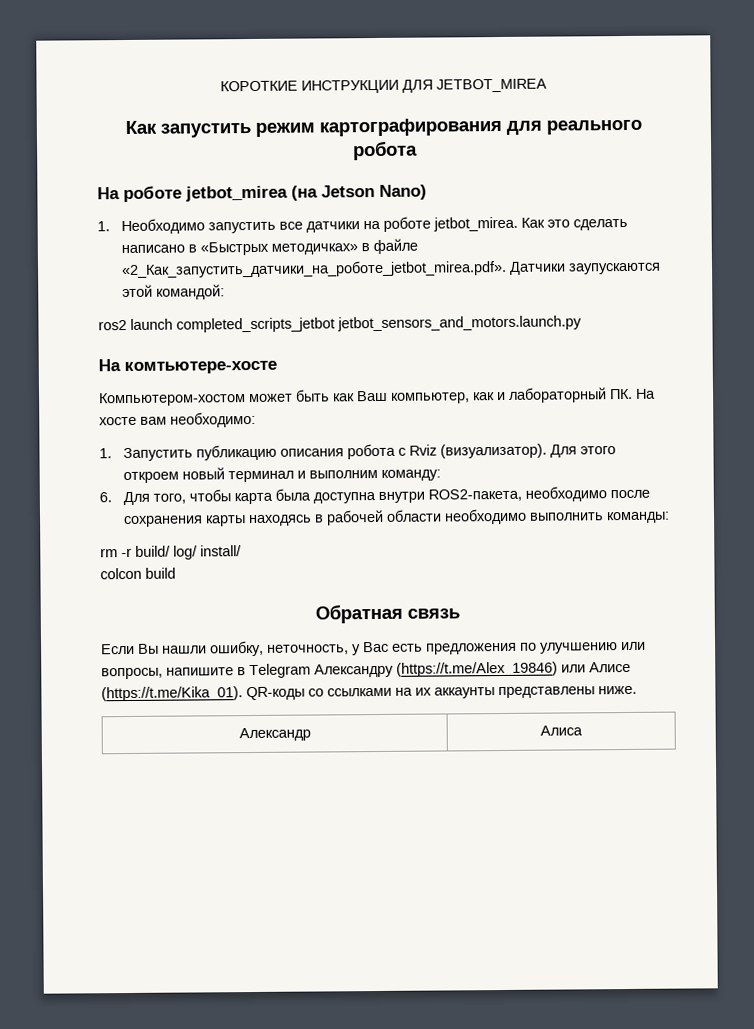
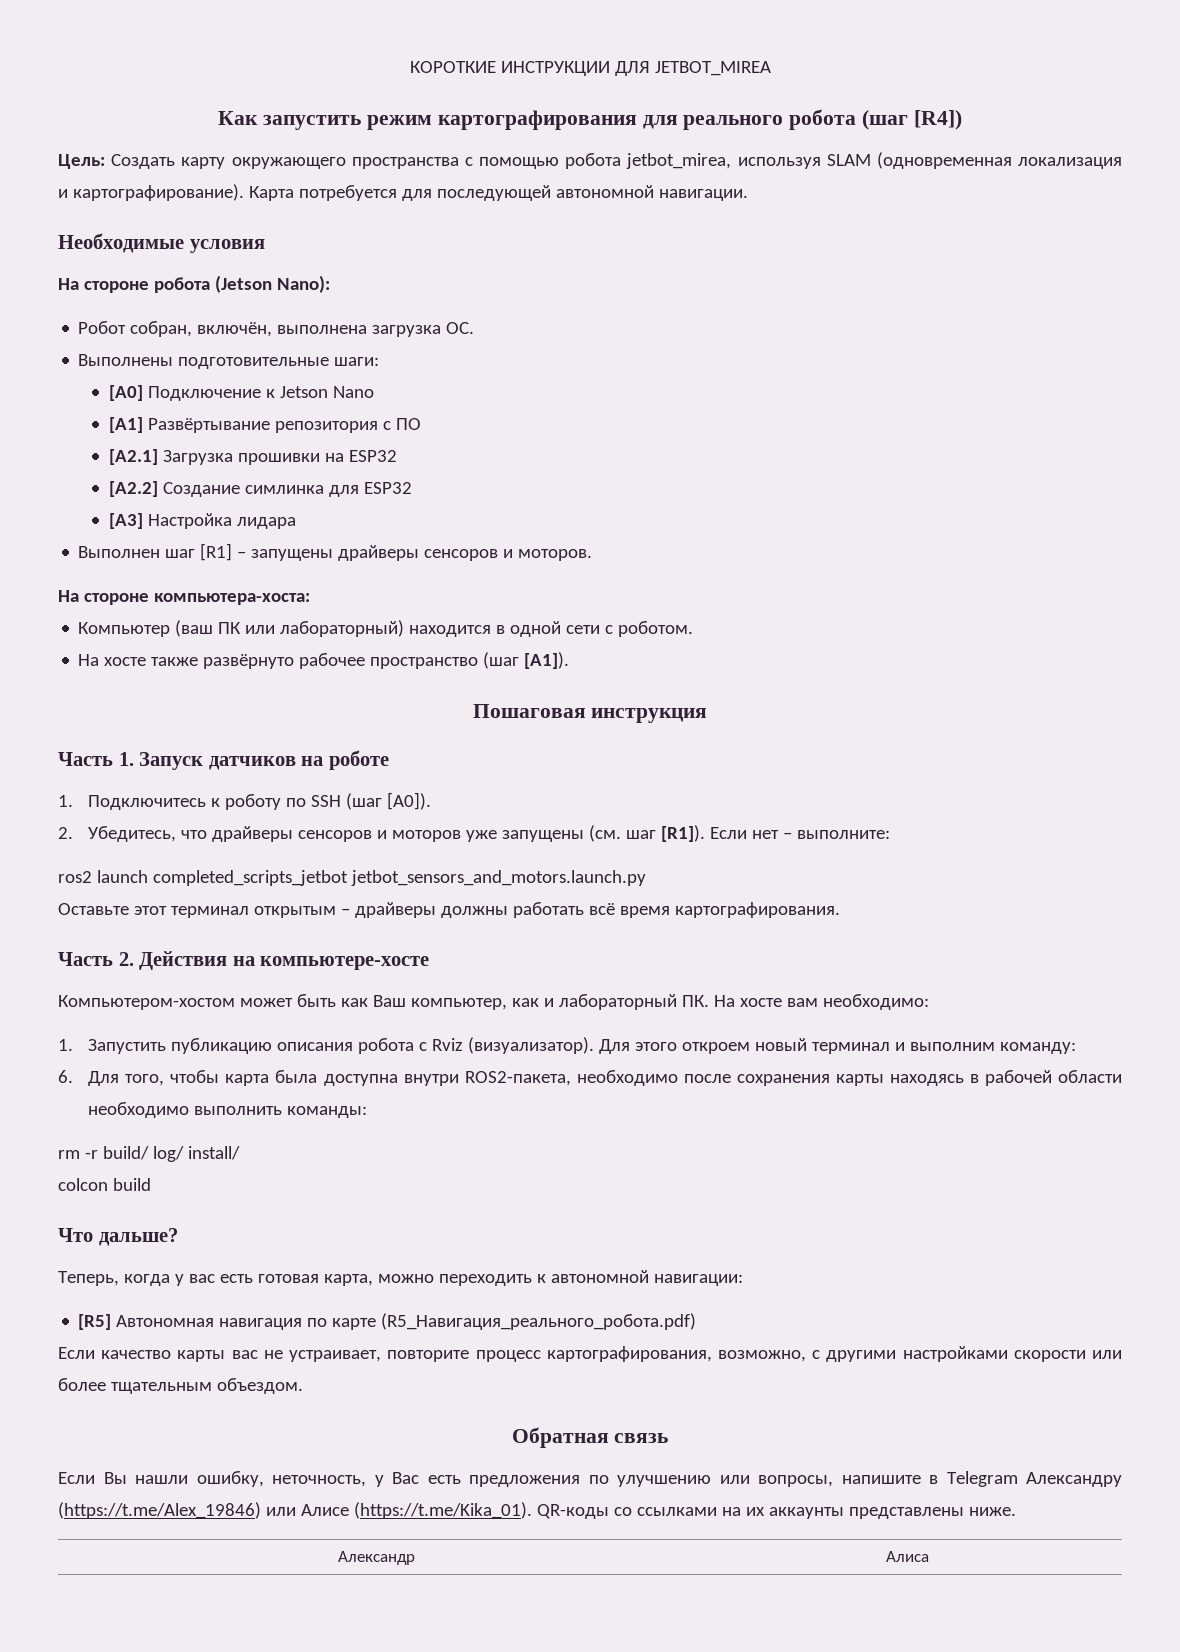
[97,184,427,203] [97,216,629,235] [121,238,419,256] [121,259,662,279] [122,284,226,300] [98,315,582,333] [98,359,277,375] // На роботе jetbot_mirea (на Jetson Nano) // 1. Необходимо запустить все датчики на роботе jetbot_mirea. Как это сделать написано в «Быстрых методичках» в файле «2_Как_запустить_датчики_на_роботе_jetbot_mirea.pdf». Датчики заупускаются этой командой: // ros2 launch completed_scripts_jetbot jetbot_sensors_and_motors.launch.py // На комтьютере-хосте -> [861,110,962,130] [58,152,1122,169] [58,184,748,201] [58,233,265,253] [58,275,330,293] [78,321,475,337] [78,354,380,369] [108,385,374,401] [108,417,421,433] [108,449,397,465] [108,481,412,497] [108,513,296,529] [78,543,593,561] [58,590,310,605] [78,620,694,637] [78,652,570,669] [472,704,708,723] [58,750,389,770] [58,792,432,810] [58,825,891,842] [58,870,646,886] [58,902,840,918] [58,951,430,970] (шаг [R4]) // Цель: Создать карту окружающего пространства с помощью робота jetbot_mirea, используя SLAM (одновременная локализация и картографирование). Карта потребуется для последующей автономной навигации. // Необходимые условия // На стороне робота (Jetson Nano): // Робот собран, включён, выполнена загрузка ОС. // Выполнены подготовительные шаги: // [A0] Подключение к Jetson Nano // [A1] Развёртывание репозитория с ПО // [A2.1] Загрузка прошивки на ESP32 // [A2.2] Создание симлинка для ESP32 // [A3] Настройка лидара // Выполнен шаг [R1] – запущены драйверы сенсоров и моторов. // На стороне компьютера-хоста: // Компьютер (ваш ПК или лабораторный) находится в одной сети с роботом. // На хосте также развёрнуто рабочее пространство (шаг [A1]). // Пошаговая инструкция // Часть 1. Запуск датчиков на роботе // 1. Подключитесь к роботу по SSH (шаг [A0]). // 2. Убедитесь, что драйверы сенсоров и моторов уже запущены (см. шаг [R1]). Если нет – выполните: // ros2 launch completed_scripts_jetbot jetbot_sensors_and_motors.launch.py // Оставьте этот терминал открытым – драйверы должны работать всё время картографирования. // Часть 2. Действия на компьютере-хосте
(176, 573) none -> [58,1228,178,1246] [58,1270,743,1286] [78,1313,697,1330] [58,1346,1122,1362] [58,1378,303,1394] // Что дальше? // Теперь, когда у вас есть готовая карта, можно переходить к автономной навигации: // [R5] Автономная навигация по карте (R5_Навигация_реального_робота.pdf) // Если качество карты вас не устраивает, повторите процесс картографирования, возможно, с другими настройками скорости или более тщательным объездом.

